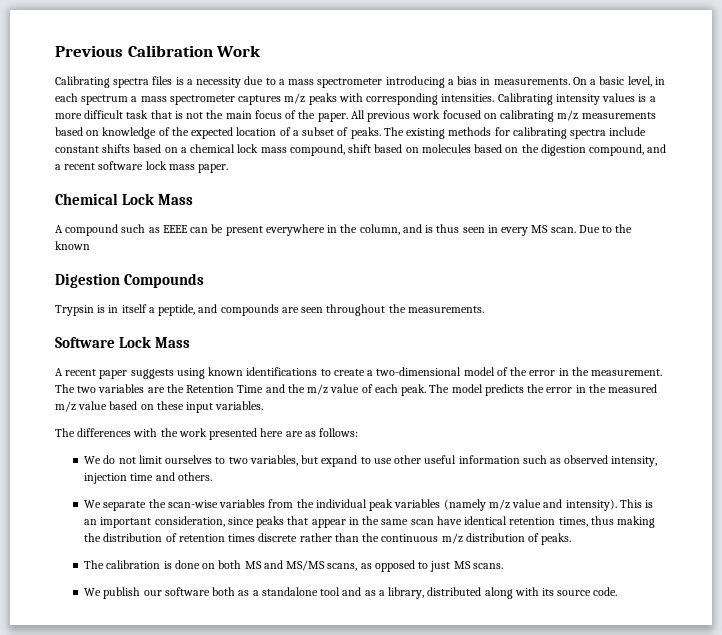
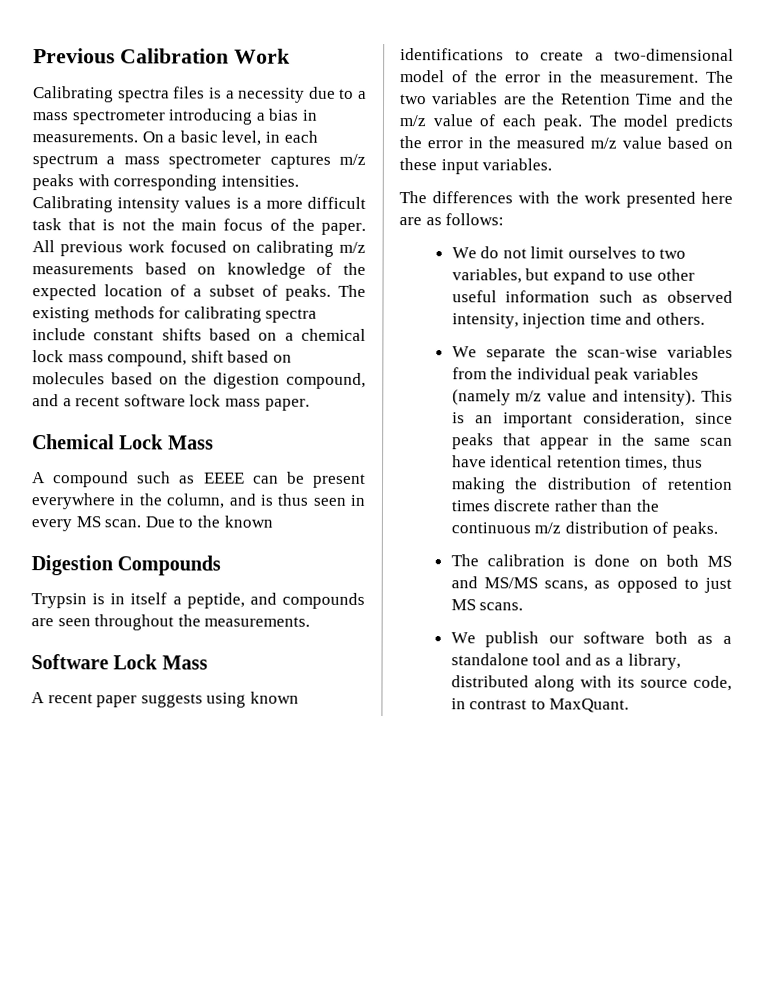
[593,587,618,596] code. -> [693,675,732,691] [450,698,630,713] code, in contrast to MaxQuant.

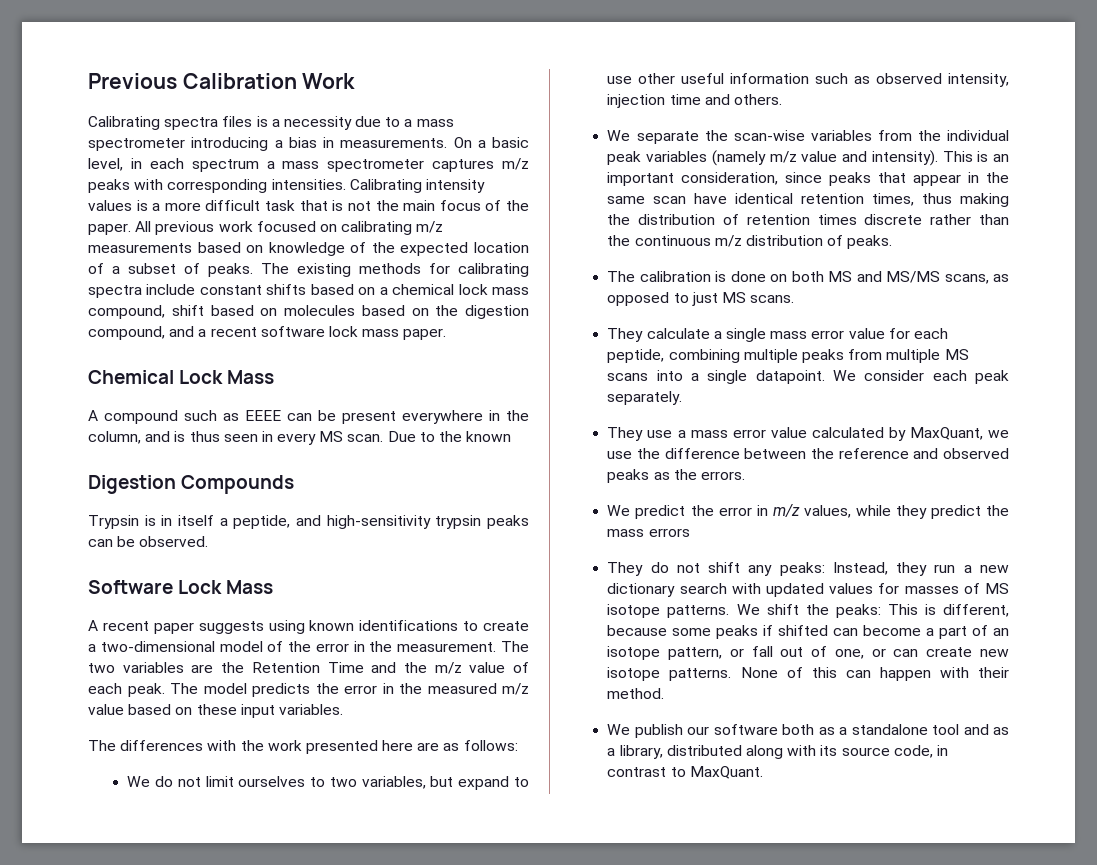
[282,592,365,609] [31,614,311,631] compounds are seen throughout the measurements. -> [326,515,529,529] [88,536,209,547] high-sensitivity trypsin peaks can be observed.
(524, 606) none -> [607,328,948,342] [607,349,969,363] [607,370,1009,384] [607,391,683,405] [607,427,1009,441] [607,448,1009,459] [607,469,745,483] [607,504,1009,519] [607,528,690,537] [607,562,1009,576] [607,583,1009,597] [607,604,1009,618] [607,625,1009,639] [607,646,1009,660] [607,667,1009,681] [607,688,665,699] // They calculate a single mass error value for each peptide, combining multiple peaks from multiple MS scans into a single datapoint. We consider each peak separately. // They use a mass error value calculated by MaxQuant, we use the difference between the reference and observed peaks as the errors. // We predict the error in m/z values, while they predict the mass errors // They do not shift any peaks: Instead, they run a new dictionary search with updated values for masses of MS isotope patterns. We shift the peaks: This is different, because some peaks if shifted can become a part of an isotope pattern, or fall out of one, or can create new isotope patterns. None of this can happen with their method.

